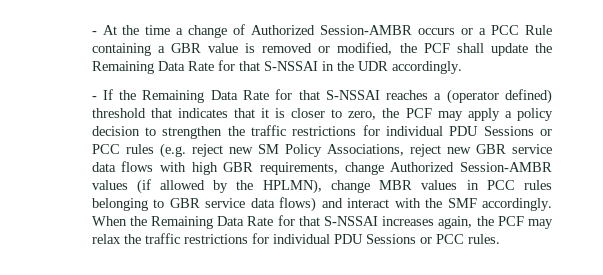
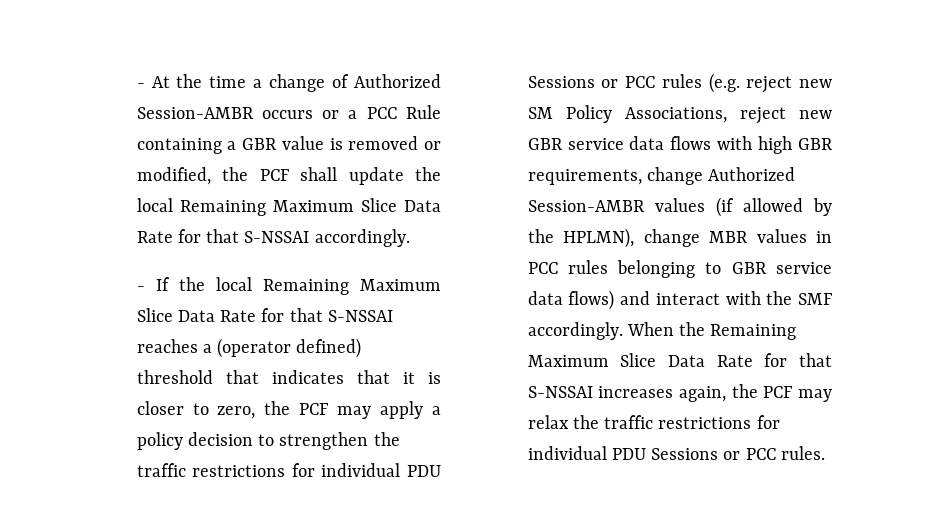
[91,60,388,74] Remaining Data Rate for that S-NSSAI in the UDR -> [136,198,442,216] [136,229,310,243] local Remaining Maximum Slice Data Rate for that S-NSSAI
[142,90,205,103] Remaining -> [215,277,441,295] [136,308,173,322] local Remaining Maximum Slice
(213, 222) none -> [527,353,657,367] Maximum Slice

